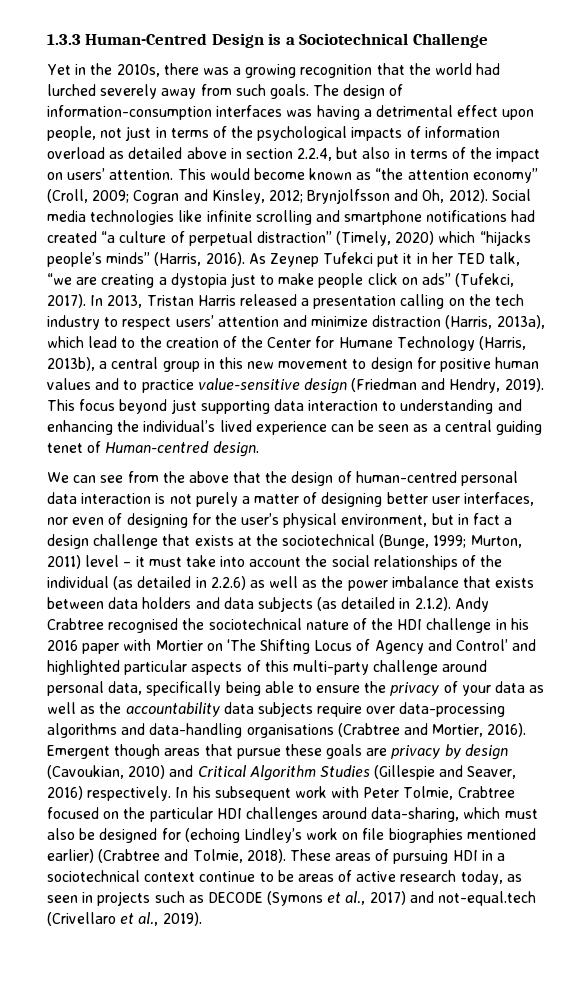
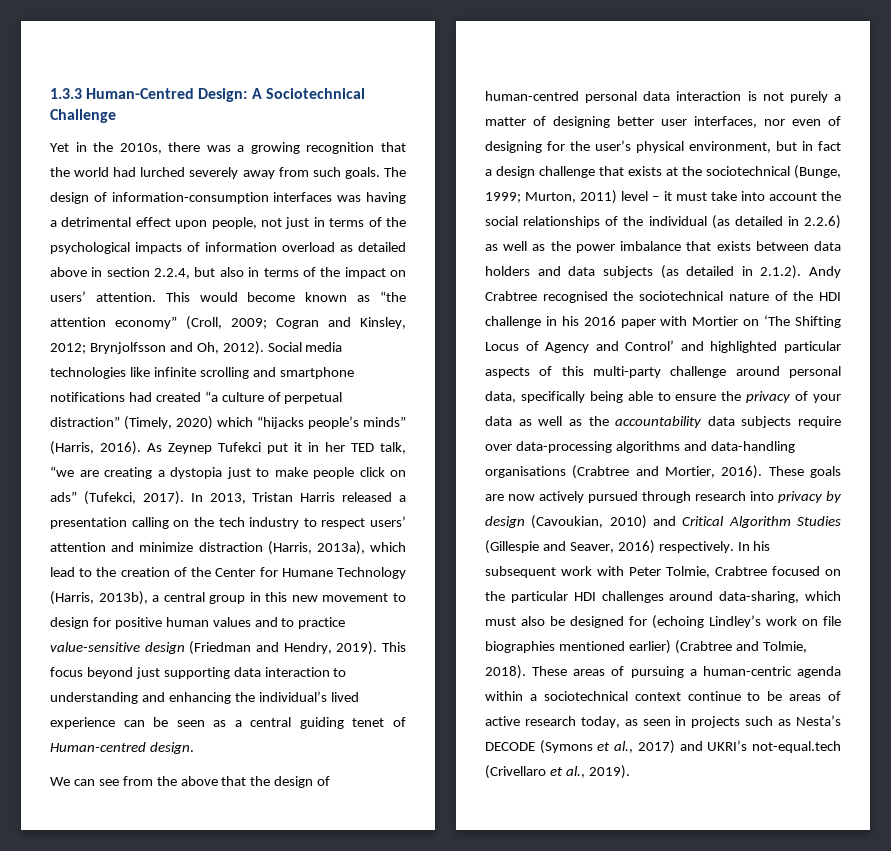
[211,33,295,48] Design is a -> [198,88,262,102] Design: A
[47,744,388,759] Emergent though areas that pursue these goals are -> [768,466,841,478] [485,491,774,503] These goals are now actively pursued through research into
[452,850,493,861] HDI in -> [689,666,841,678] [485,691,523,701] a human-centric agenda within
(204, 899) none -> [796,715,841,726] Nesta’s
(434, 897) none -> [707,740,748,751] UKRI’s

